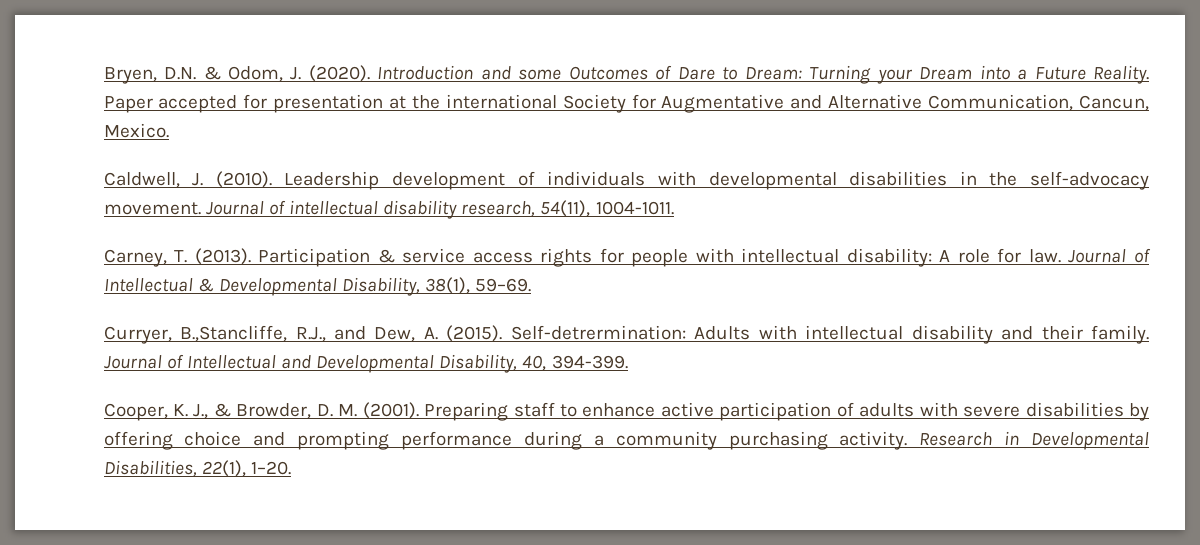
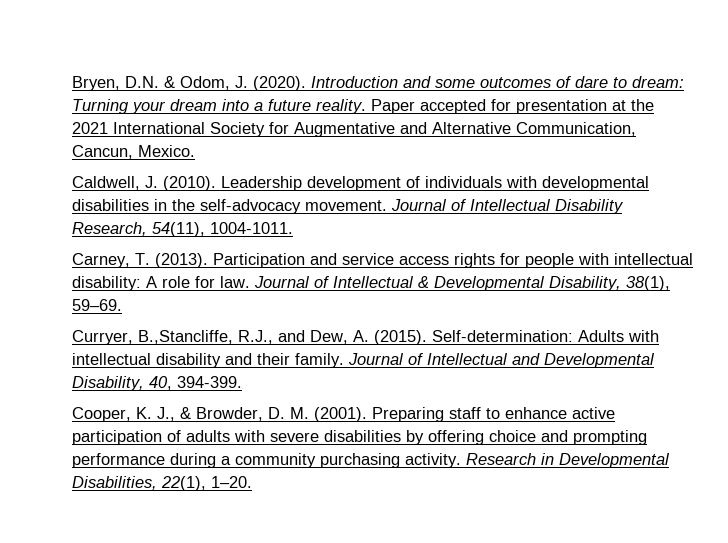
[568,65,802,80] Outcomes of Dare to Dream: -> [479,76,684,88] outcomes of dare to dream:
[919,67,973,80] Dream -> [169,99,217,111] dream
[1034,65,1150,84] Future Reality. -> [267,99,366,114] future reality.
[445,94,557,109] international -> [71,122,205,134] 2021 International
[288,200,536,219] intellectual disability research, -> [469,199,624,214] [71,222,147,236] Intellectual Disability Research,
[377,249,395,263] & -> [309,253,337,265] and
[510,325,686,340] Self-detrermination: -> [431,330,573,342] Self-determination:

